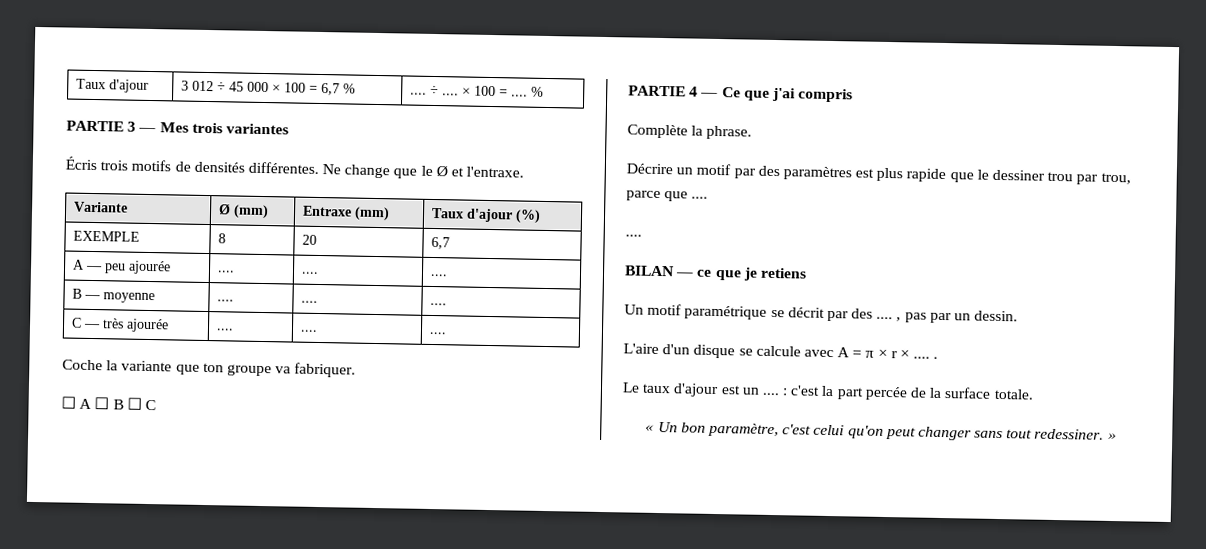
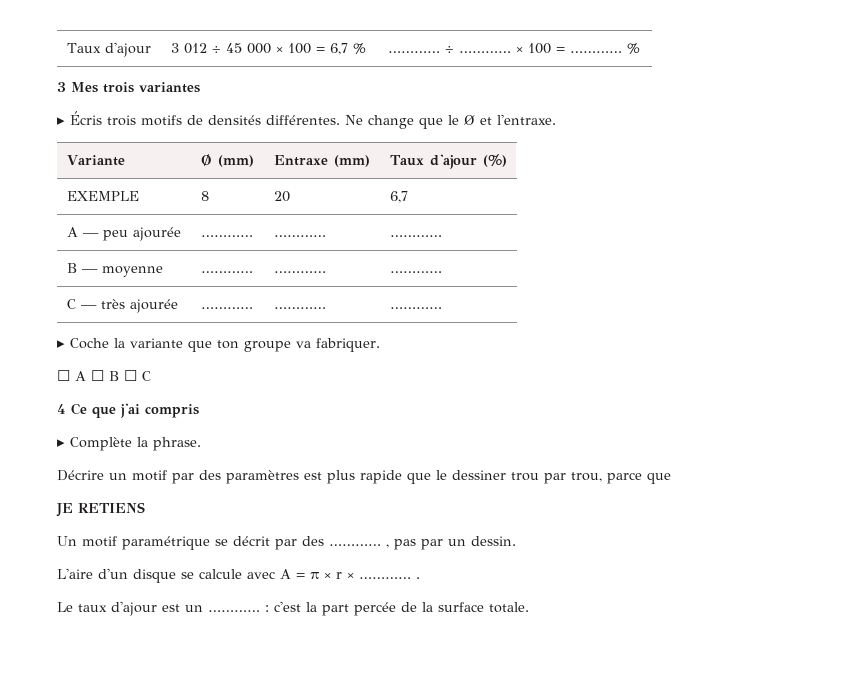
[409,84,528,97] .... ÷ .... × 100 = .... -> [387,43,622,54] ………… ÷ ………… × 100 = …………
[66,120,157,133] PARTIE 3 — -> [57,82,66,92] 3
(289, 129) none -> [57,117,65,125] ▸
[216,270,235,273] [300,271,319,274] [429,273,447,277] .... | .... | .... -> [200,235,253,237] [273,235,326,237] [389,235,442,237] ………… | ………… | …………
[216,299,234,302] [300,300,318,303] [429,302,447,306] .... | .... | .... -> [200,271,253,273] [273,271,326,273] [389,271,442,273] ………… | ………… | …………
[215,328,233,331] [299,329,317,332] [428,331,446,335] .... | .... | .... // -> [200,307,253,309] [273,307,326,309] [389,307,442,309] [57,340,65,348] ………… | ………… | ………… // ▸
[628,85,719,98] PARTIE 4 — -> [57,404,66,414] 4
(854, 95) none -> [57,439,65,447] ▸
[691,196,709,199] [625,234,642,237] [624,265,807,281] .... // .... // BILAN — ce que je retiens -> [56,502,145,517] // JE RETIENS
[876,316,894,320] .... -> [329,544,381,546] …………
[913,356,931,359] .... -> [359,577,411,579] …………
[761,392,779,396] .... -> [208,610,260,612] …………
[645,421,1117,441] // « Un bon paramètre, c'est celui qu'on peut changer sans tout redessiner. » -> (529, 607) none

